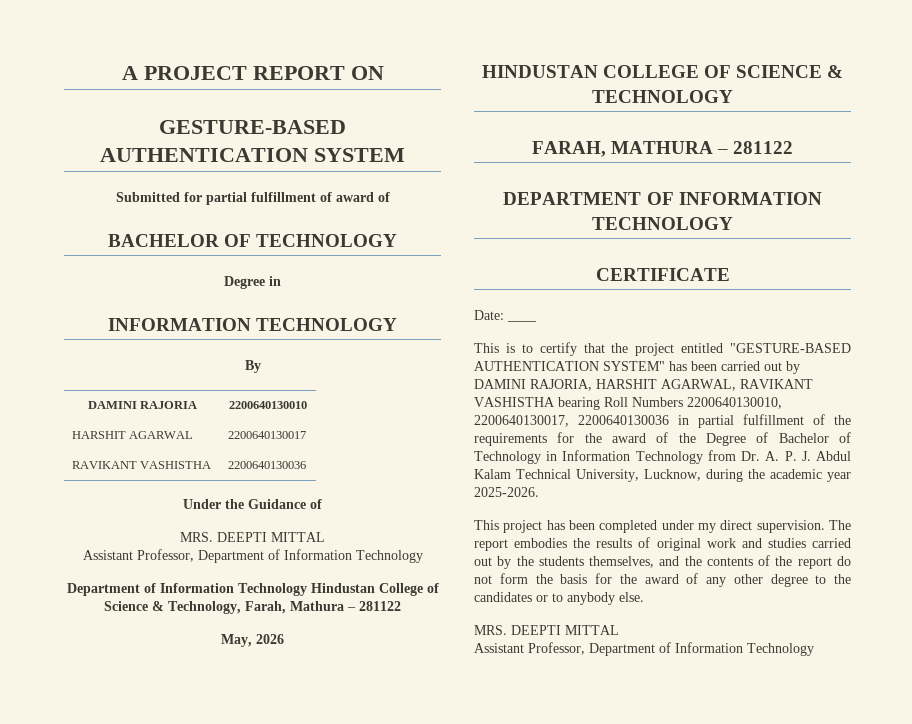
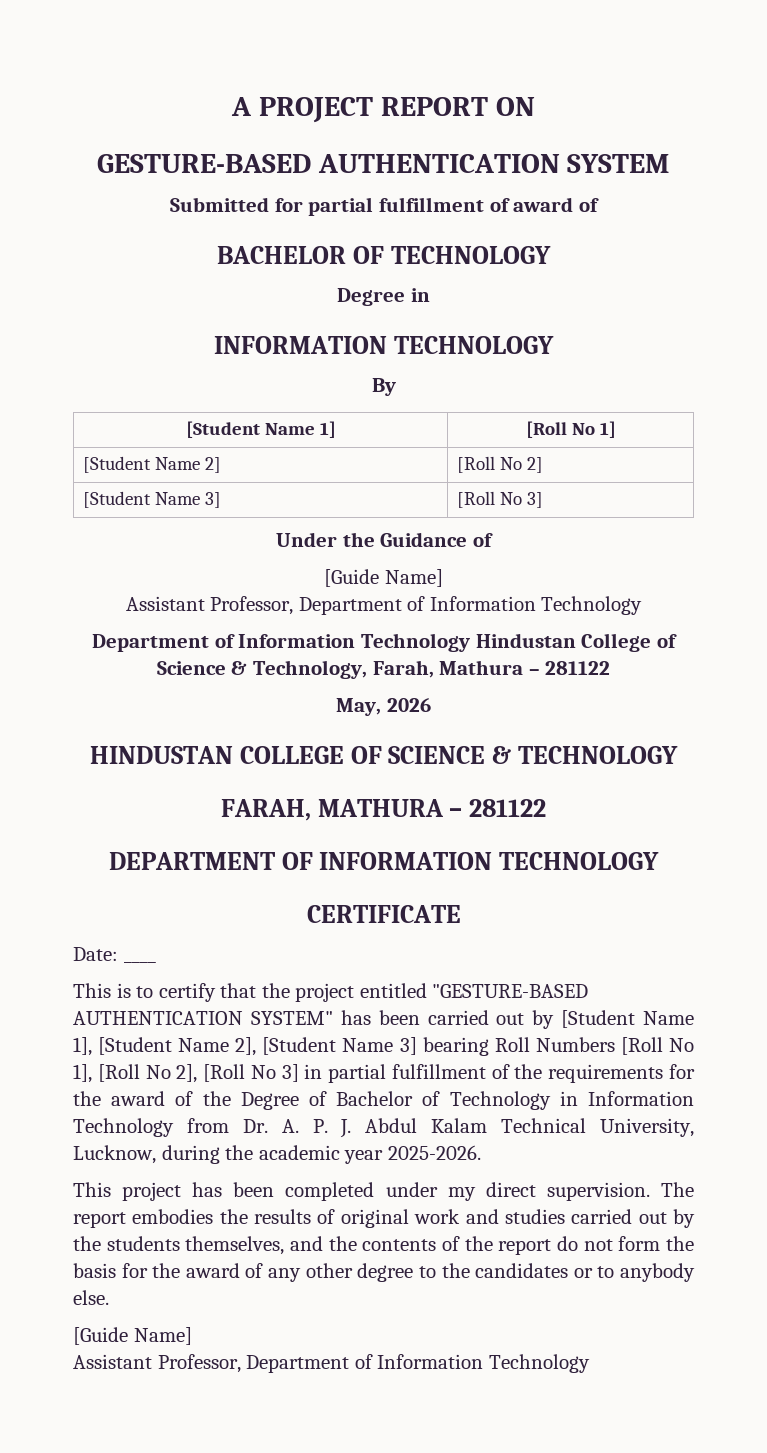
[87,401,198,409] [229,401,307,409] [71,431,194,439] [227,431,306,439] [71,461,212,469] [227,461,306,469] DAMINI RAJORIA | 2200640130010 // HARSHIT AGARWAL | 2200640130017 // RAVIKANT VASHISTHA | 2200640130036 -> [185,421,336,438] [525,421,616,438] [83,456,222,473] [457,456,544,473] [83,491,222,508] [457,491,544,508] [Student Name 1] | [Roll No 1] // [Student Name 2] | [Roll No 2] // [Student Name 3] | [Roll No 3]
[180,532,325,542] MRS. DEEPTI MITTAL -> [324,569,443,587] [Guide Name]
[474,379,813,391] [474,397,782,410] [474,415,669,427] DAMINI RAJORIA, HARSHIT AGARWAL, RAVIKANT VASHISTHA bearing Roll Numbers 2200640130010, 2200640130017, 2200640130036 -> [561,1010,694,1028] [73,1037,694,1056] [73,1064,299,1083] [Student Name 1], [Student Name 2], [Student Name 3] bearing Roll Numbers [Roll No 1], [Roll No 2], [Roll No 3]
[474,625,619,635] MRS. DEEPTI MITTAL -> [73,1327,192,1345] [Guide Name]

